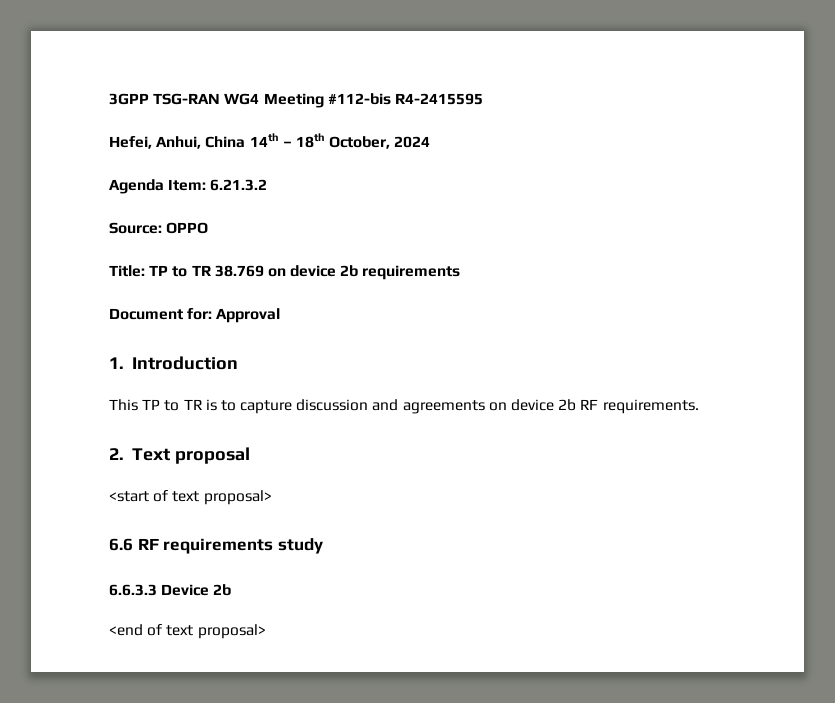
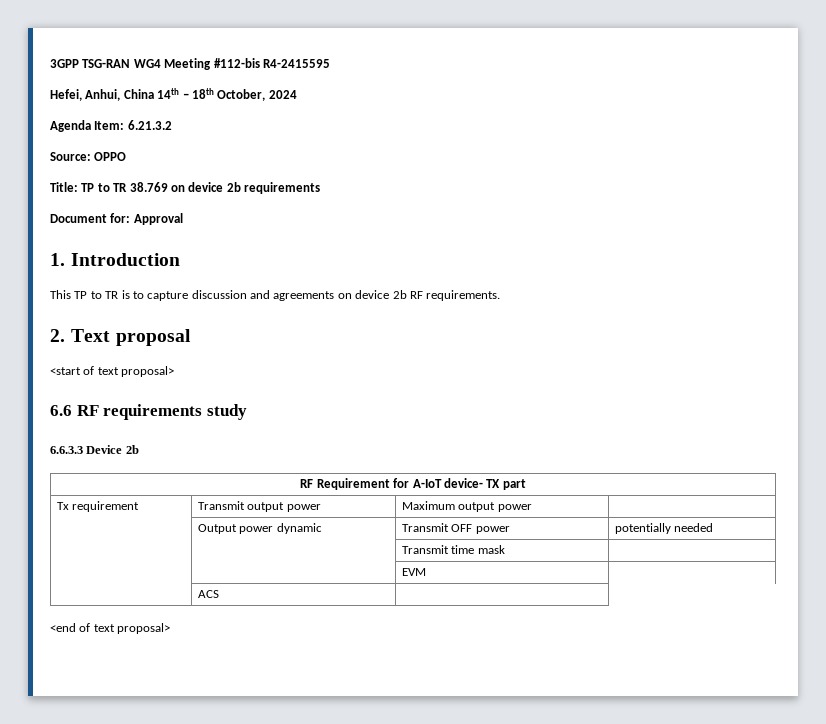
(232, 590) none -> [300,478,526,490] [57,501,140,512] [198,501,321,512] [402,501,532,512] [198,523,322,534] [402,523,510,534] [615,523,714,534] [402,545,505,554] [402,568,427,576] [198,590,220,598] // RF Requirement for A-IoT device- TX part // Tx requirement | Transmit output power | Maximum output power | // | Output power dynamic | Transmit OFF power | potentially needed // | | Transmit time mask | // | | EVM | // | ACS |

